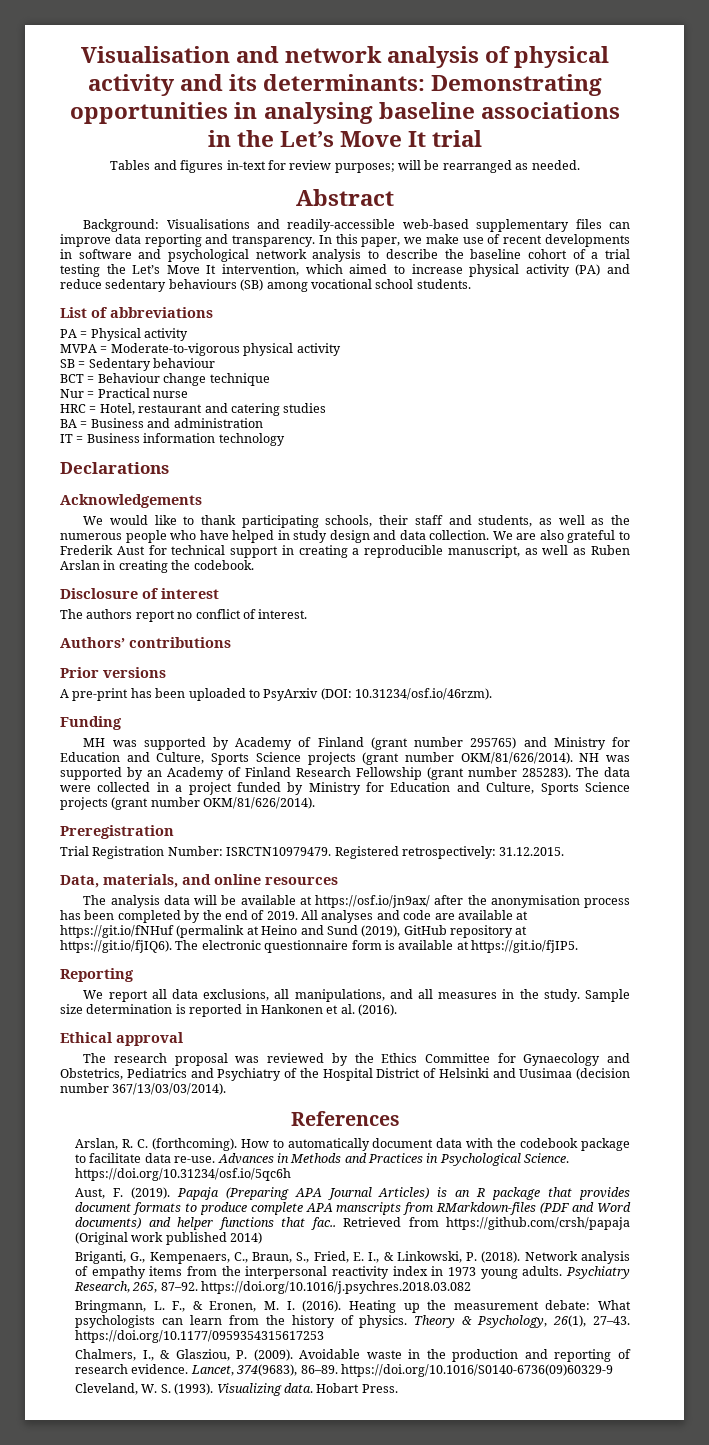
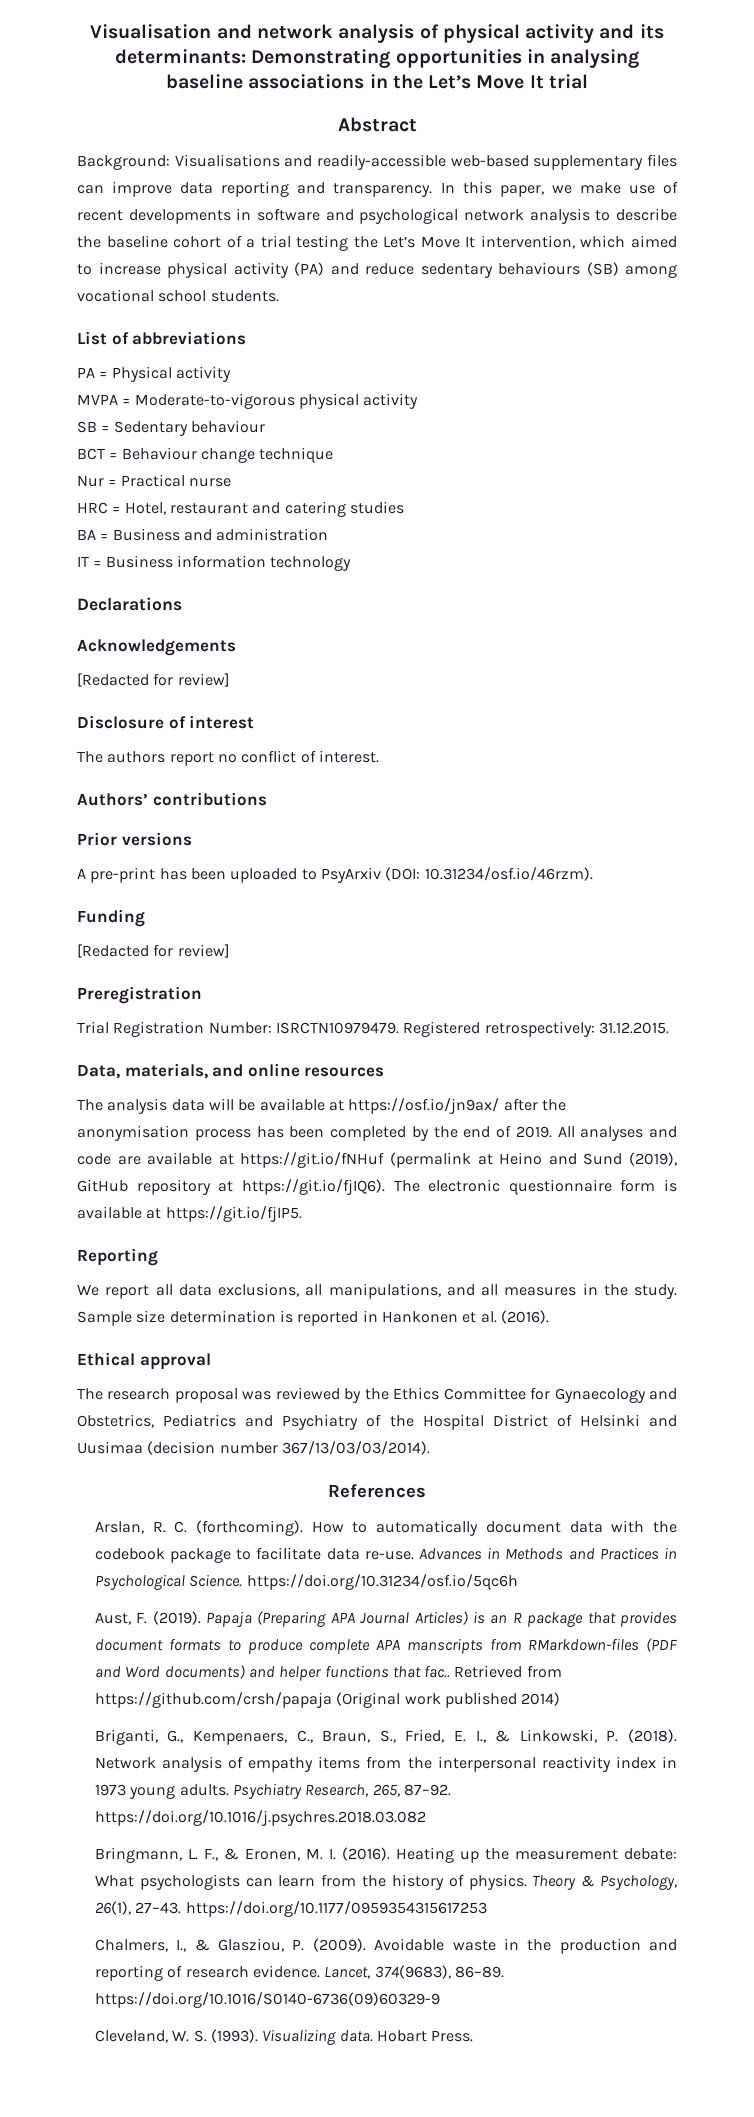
[110,160,580,173] // Tables and figures in-text for review purposes; will be rearranged as needed. -> (588, 81) none
[83,515,631,528] [60,530,631,543] [60,545,630,558] [60,560,254,573] We would like to thank participating schools, their staff and students, as well as the numerous people who have helped in study design and data collection. We are also grateful to Frederik Aust for technical support in creating a reproducible manuscript, as well as Ruben Arslan in creating the codebook. -> [77,673,230,687] [Redacted for review]
[83,737,630,750] [60,752,630,765] [60,767,630,780] [60,782,630,795] [60,797,316,810] MH was supported by Academy of Finland (grant number 295765) and Ministry for Education and Culture, Sports Science projects (grant number OKM/81/626/2014). NH was supported by an Academy of Finland Research Fellowship (grant number 285283). The data were collected in a project funded by Ministry for Education and Culture, Sports Science projects (grant number OKM/81/626/2014). -> [77,944,230,958] [Redacted for review]

